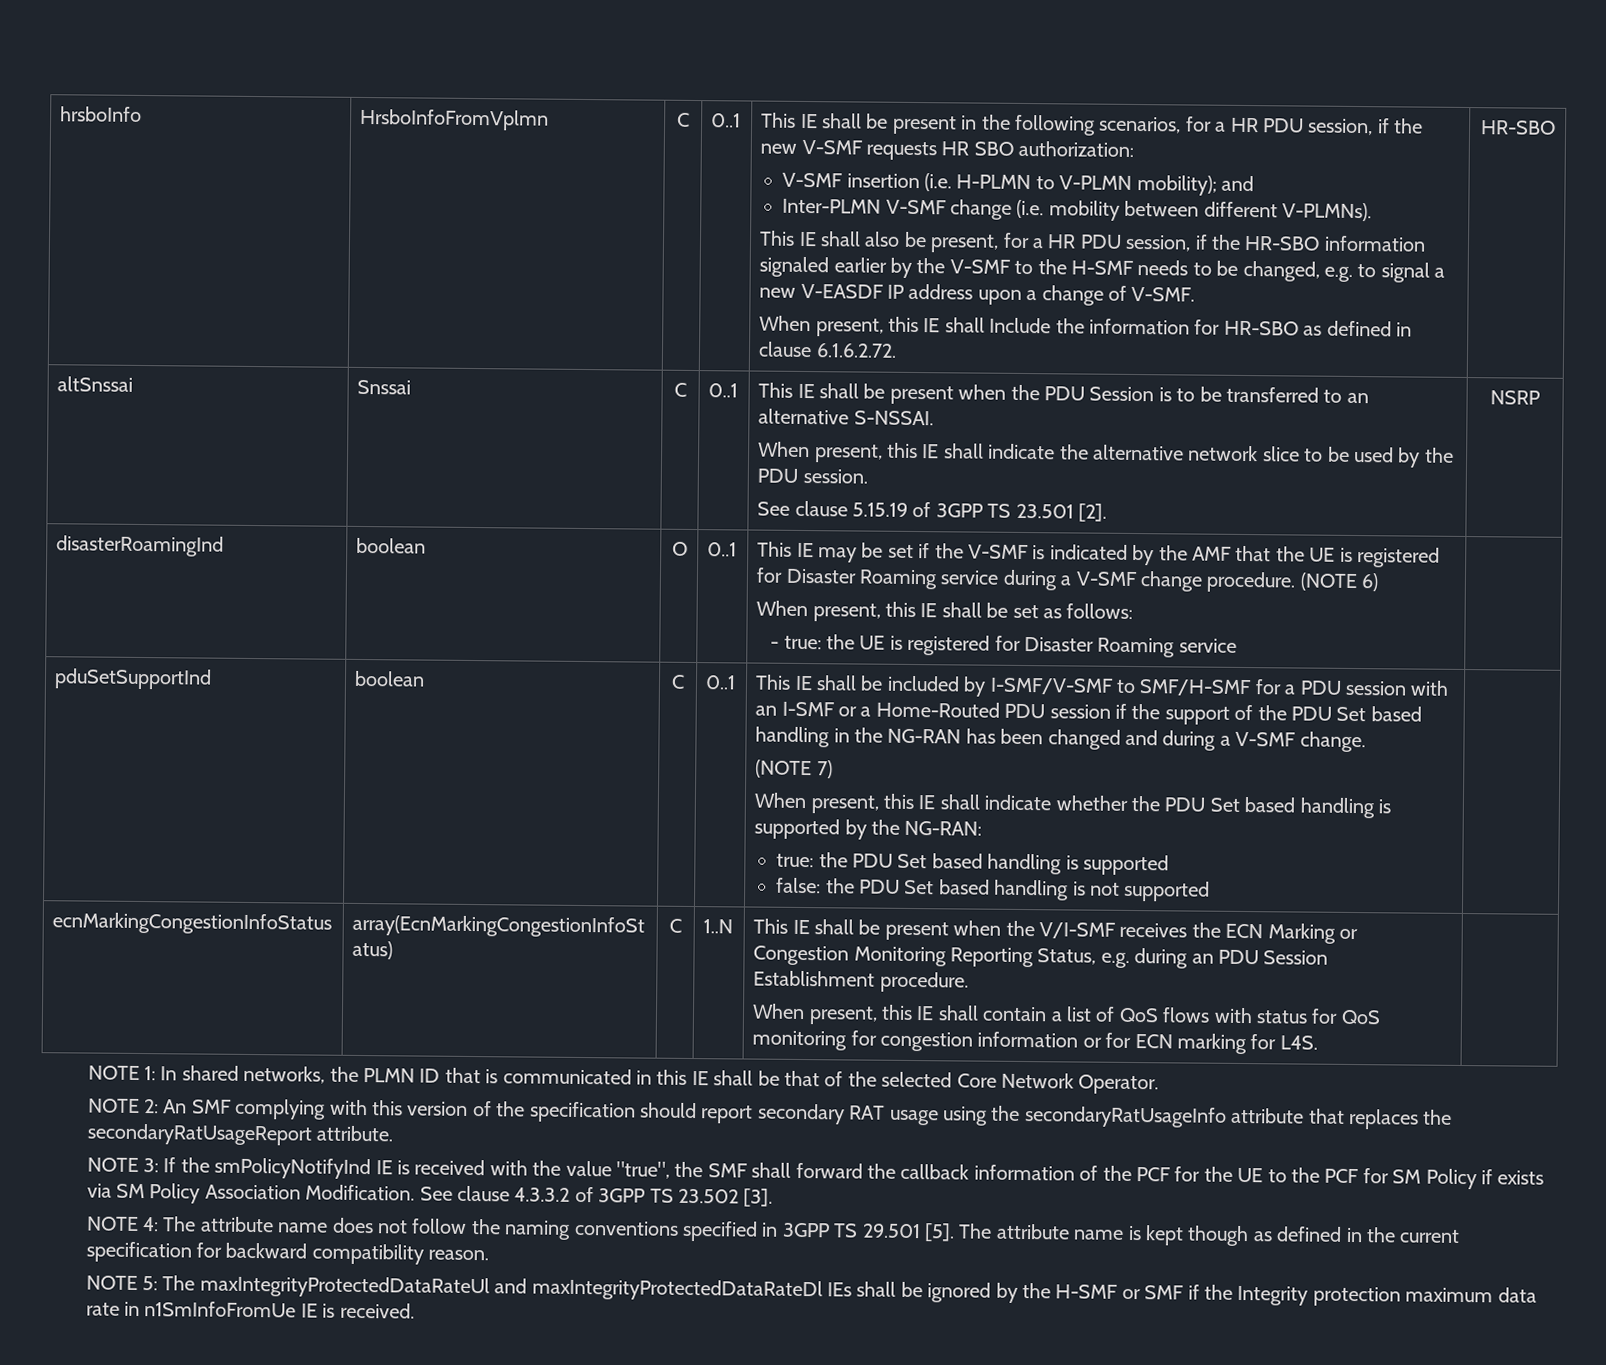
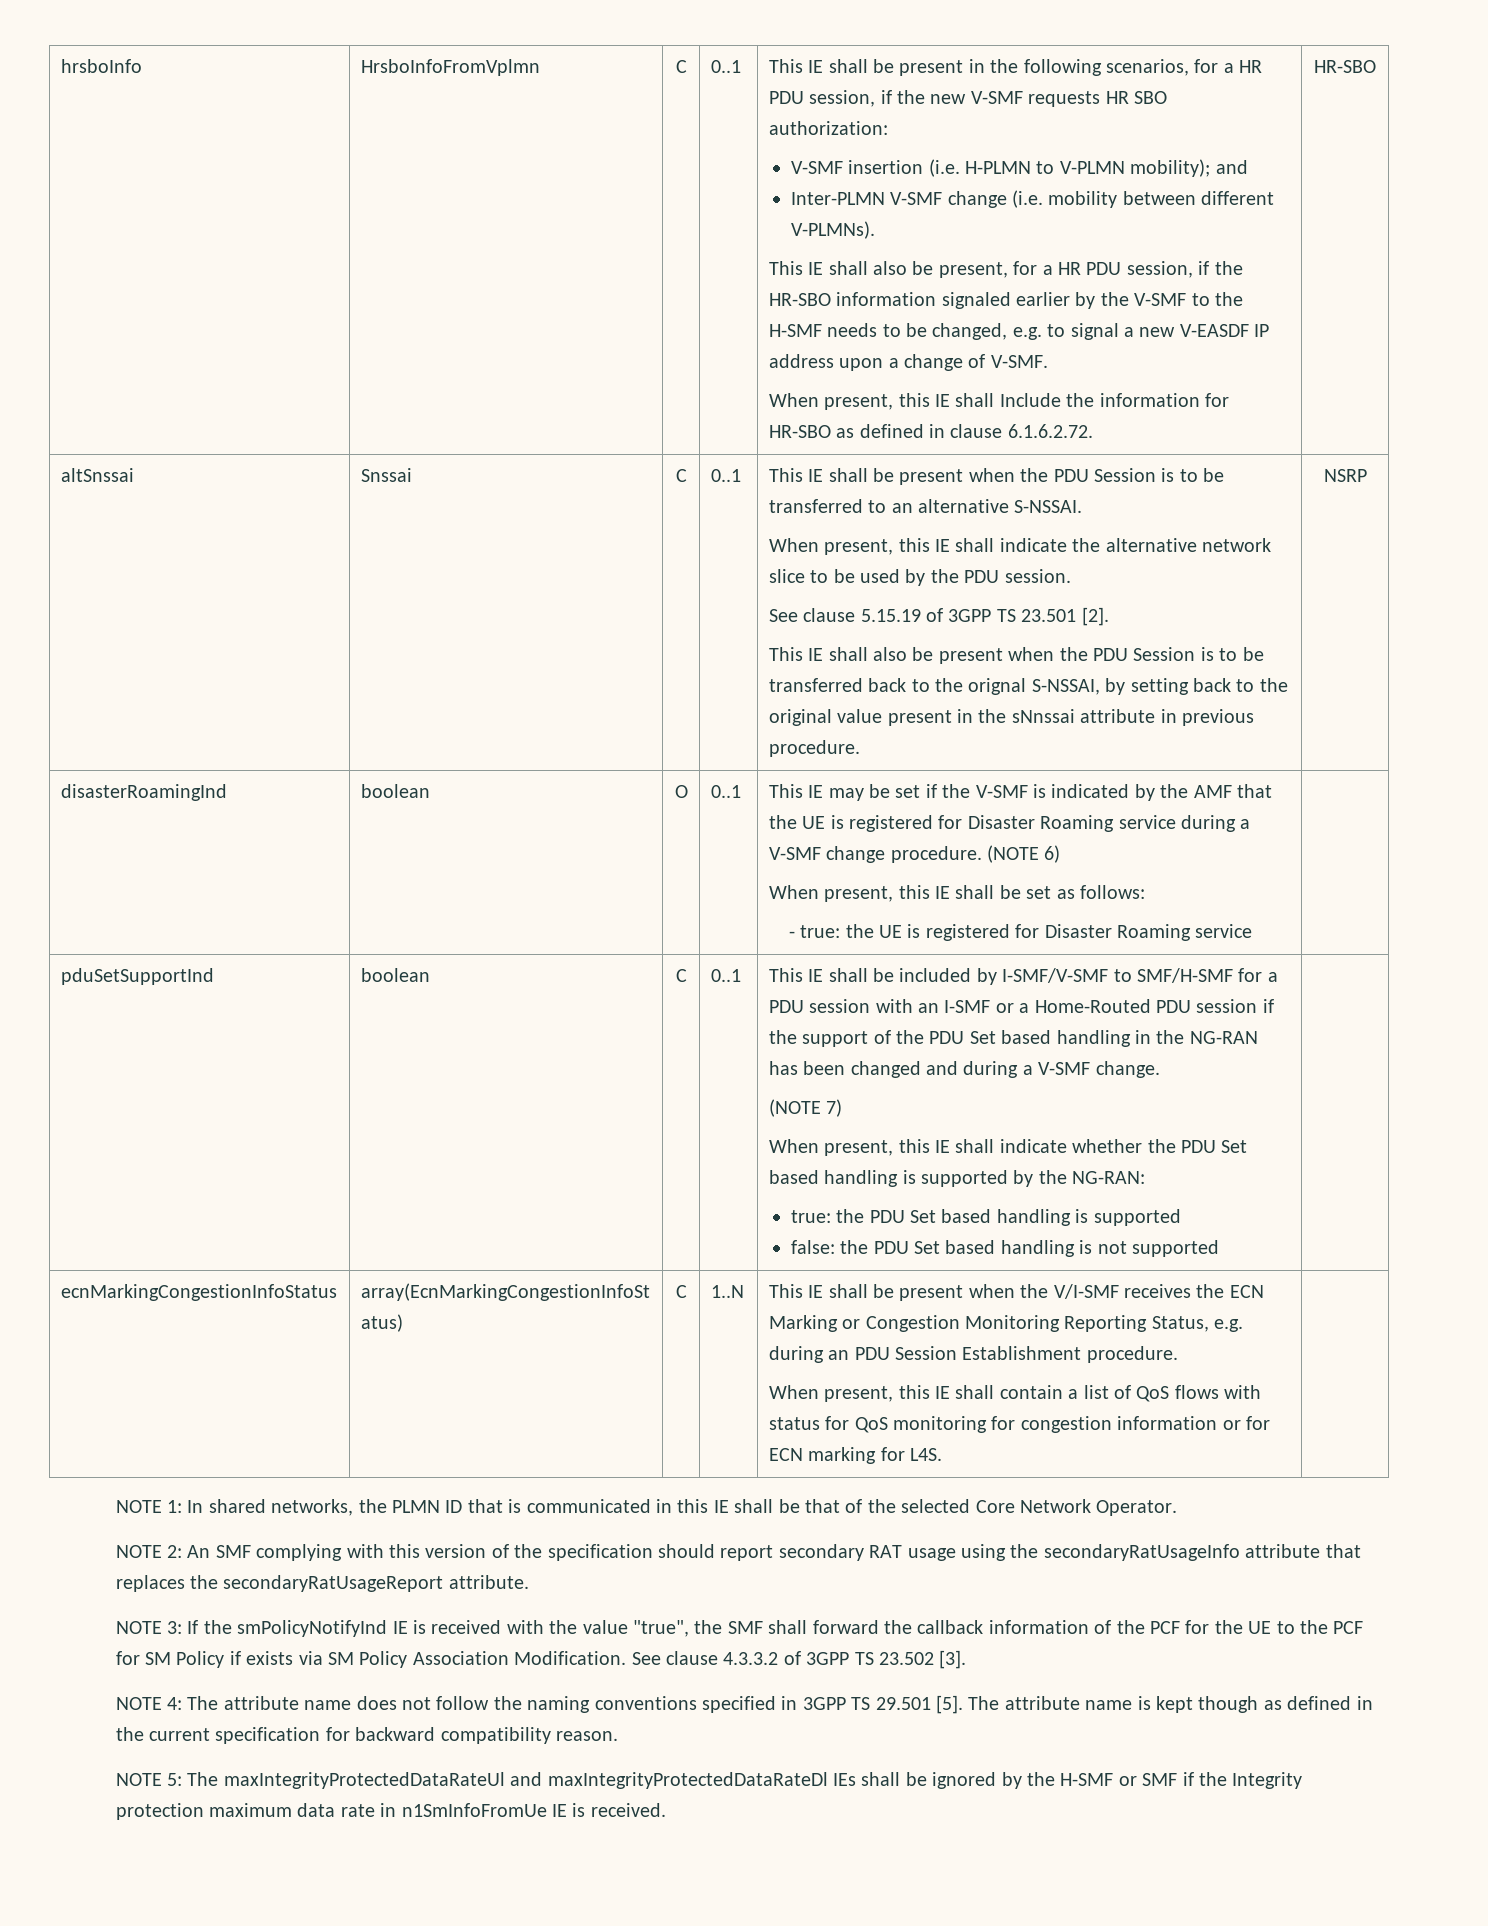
(1107, 512) none -> [768,647,1264,664] [768,678,1288,695] [768,709,1254,726] [768,740,860,757] // This IE shall also be present when the PDU Session is to be transferred back to the orignal S-NSSAI, by setting back to the original value present in the sNnssai attribute in previous procedure.

